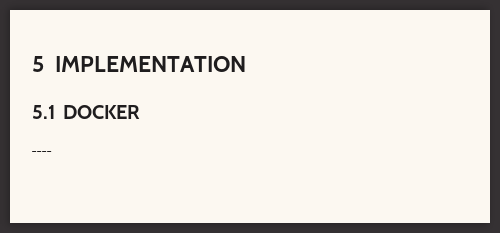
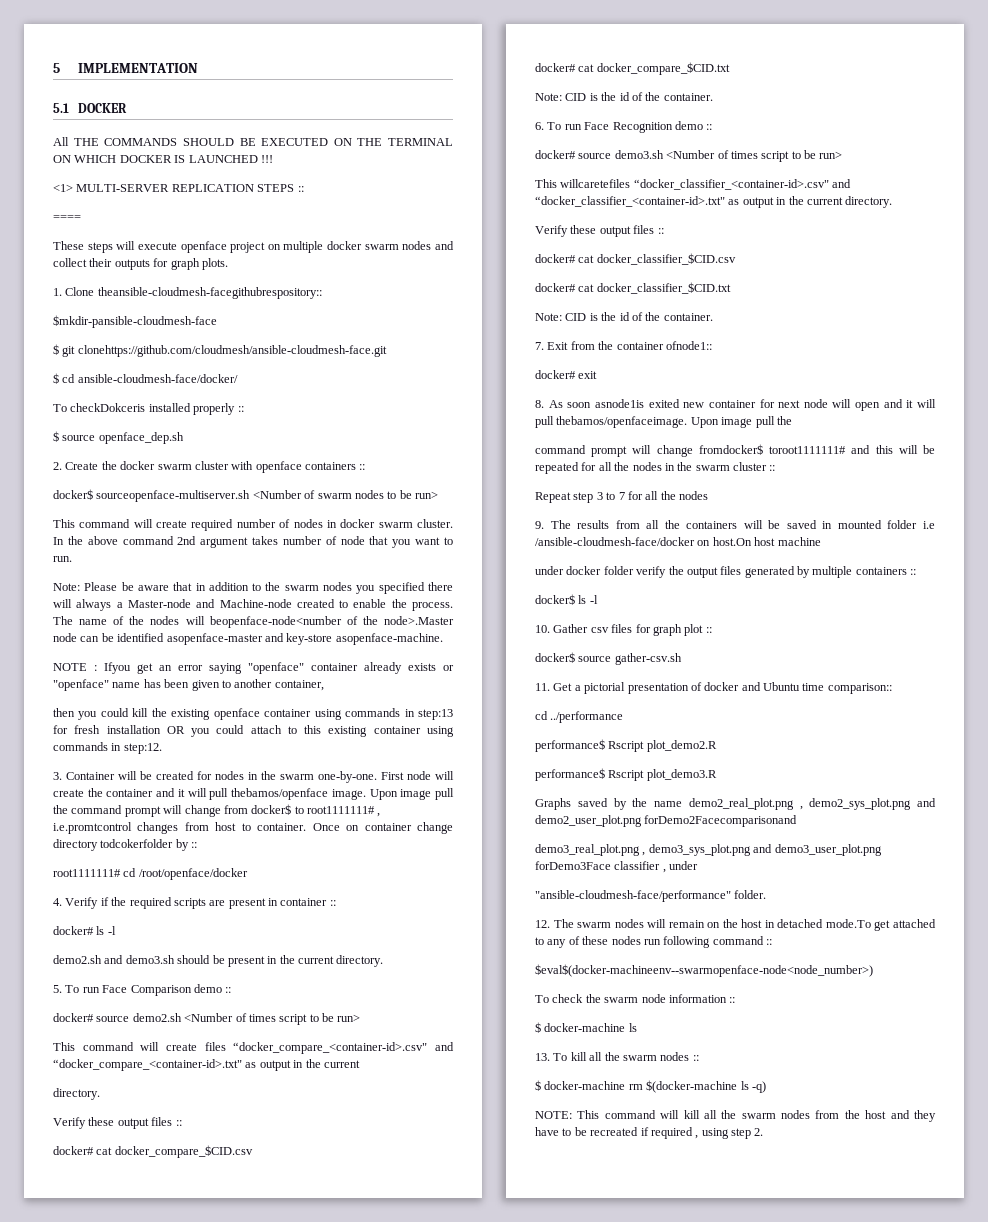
[32,151,52,155] ---- -> [53,137,453,146] [53,155,273,163] [53,184,304,192] [53,215,81,221] [53,241,454,253] [53,258,228,270] [53,287,322,299] [53,315,217,328] [53,344,387,357] [53,373,238,384] [53,403,244,415] [53,431,184,444] [53,461,366,473] [53,489,438,502] [53,519,454,531] [53,536,454,548] [53,556,72,562] [53,582,454,594] [53,599,454,611] [53,616,454,628] [53,633,443,645] [53,662,454,674] [53,679,324,691] [53,708,453,720] [53,725,454,737] [53,742,162,754] [53,771,454,783] [53,788,455,800] [53,804,381,817] [53,822,454,834] [53,839,198,851] [53,868,248,880] [53,897,336,909] [53,926,116,935] [53,955,384,967] [53,984,232,996] [53,1013,361,1025] [53,1042,454,1054] [53,1059,360,1071] [53,1088,100,1100] [53,1117,182,1129] [53,1145,253,1158] [535,62,730,75] [535,92,713,101] [535,121,713,133] [535,150,843,162] [535,179,852,190] [535,196,893,208] [535,225,664,237] [535,253,736,265] [535,282,731,294] [535,312,713,321] [535,341,712,350] [535,370,598,379] [535,399,937,411] [535,416,792,428] [535,444,935,457] [535,462,776,474] [535,491,708,503] [535,520,935,529] [535,537,821,546] [535,566,917,578] [535,594,598,605] [535,624,712,636] [535,652,682,665] [535,682,892,694] [535,711,624,723] [535,739,717,752] [535,768,717,781] [535,798,936,810] [535,815,798,827] [535,844,882,856] [535,861,699,873] [535,890,767,902] [535,919,936,931] [535,936,772,948] [535,964,873,977] [535,994,736,1003] [535,1022,637,1033] [535,1052,699,1061] [535,1080,766,1093] [535,1110,936,1122] [535,1127,764,1139] All THE COMMANDS SHOULD BE EXECUTED ON THE TERMINAL ON WHICH DOCKER IS LAUNCHED !!! // <1> MULTI-SERVER REPLICATION STEPS :: // ==== // These steps will execute openface project on multiple docker swarm nodes and collect their outputs for graph plots. // 1. Clone theansible-cloudmesh-facegithubrespository:: // $mkdir-pansible-cloudmesh-face // $ git clonehttps://github.com/cloudmesh/ansible-cloudmesh-face.git // $ cd ansible-cloudmesh-face/docker/ // To checkDokceris installed properly :: // $ source openface_dep.sh // 2. Create the docker swarm cluster with openface containers :: // docker$ sourceopenface-multiserver.sh <Number of swarm nodes to be run> // This command will create required number of nodes in docker swarm cluster. In the above command 2nd argument takes number of node that you want to run. // Note: Please be aware that in addition to the swarm nodes you specified there will always a Master-node and Machine-node created to enable the process. The name of the nodes will beopenface-node<number of the node>.Master node can be identified asopenface-master and key-store asopenface-machine. // NOTE : Ifyou get an error saying "openface" container already exists or "openface" name has been given to another container, // then you could kill the existing openface container using commands in step:13 for fresh installation OR you could attach to this existing container using commands in step:12. // 3. Container will be created for nodes in the swarm one-by-one. First node will create the container and it will pull thebamos/openface image. Upon image pull the command prompt will change from docker$ to root1111111# , i.e.promtcontrol changes from host to container. Once on container change directory todcokerfolder by :: // root1111111# cd /root/openface/docker // 4. Verify if the required scripts are present in container :: // docker# ls -l // demo2.sh and demo3.sh should be present in the current directory. // 5. To run Face Comparison demo :: // docker# source demo2.sh <Number of times script to be run> // This command will create files “docker_compare_<container-id>.csv" and “docker_compare_<container-id>.txt" as output in the current // directory. // Verify these output files :: // docker# cat docker_compare_$CID.csv // docker# cat docker_compare_$CID.txt // Note: CID is the id of the container. // 6. To run Face Recognition demo :: // docker# source demo3.sh <Number of times script to be run> // This willcaretefiles “docker_classifier_<container-id>.csv" and “docker_classifier_<container-id>.txt" as output in the current directory. // Verify these output files :: // docker# cat docker_classifier_$CID.csv // docker# cat docker_classifier_$CID.txt // Note: CID is the id of the container. // 7. Exit from the container ofnode1:: // docker# exit // 8. As soon asnode1is exited new container for next node will open and it will pull thebamos/openfaceimage. Upon image pull the // command prompt will change fromdocker$ toroot1111111# and this will be repeated for all the nodes in the swarm cluster :: // Repeat step 3 to 7 for all the nodes // 9. The results from all the containers will be saved in mounted folder i.e /ansible-cloudmesh-face/docker on host.On host machine // under docker folder verify the output files generated by multiple containers :: // docker$ ls -l // 10. Gather csv files for graph plot :: // docker$ source gather-csv.sh // 11. Get a pictorial presentation of docker and Ubuntu time comparison:: // cd ../performance // performance$ Rscript plot_demo2.R // performance$ Rscript plot_demo3.R // Graphs saved by the name demo2_real_plot.png , demo2_sys_plot.png and demo2_user_plot.png forDemo2Facecomparisonand // demo3_real_plot.png , demo3_sys_plot.png and demo3_user_plot.png forDemo3Face classifier , under // "ansible-cloudmesh-face/performance" folder. // 12. The swarm nodes will remain on the host in detached mode.To get attached to any of these nodes run following command :: // $eval$(docker-machineenv--swarmopenface-node<node_number>) // To check the swarm node information :: // $ docker-machine ls // 13. To kill all the swarm nodes :: // $ docker-machine rm $(docker-machine ls -q) // NOTE: This command will kill all the swarm nodes from the host and they have to be recreated if required , using step 2.

